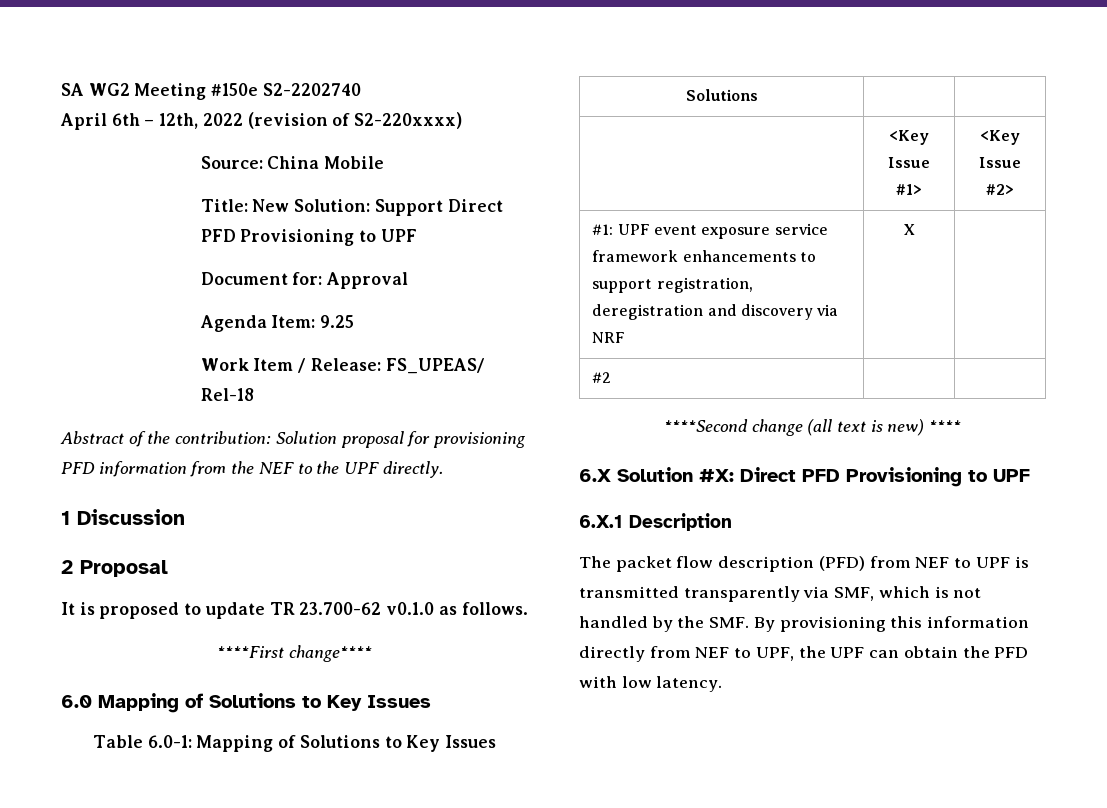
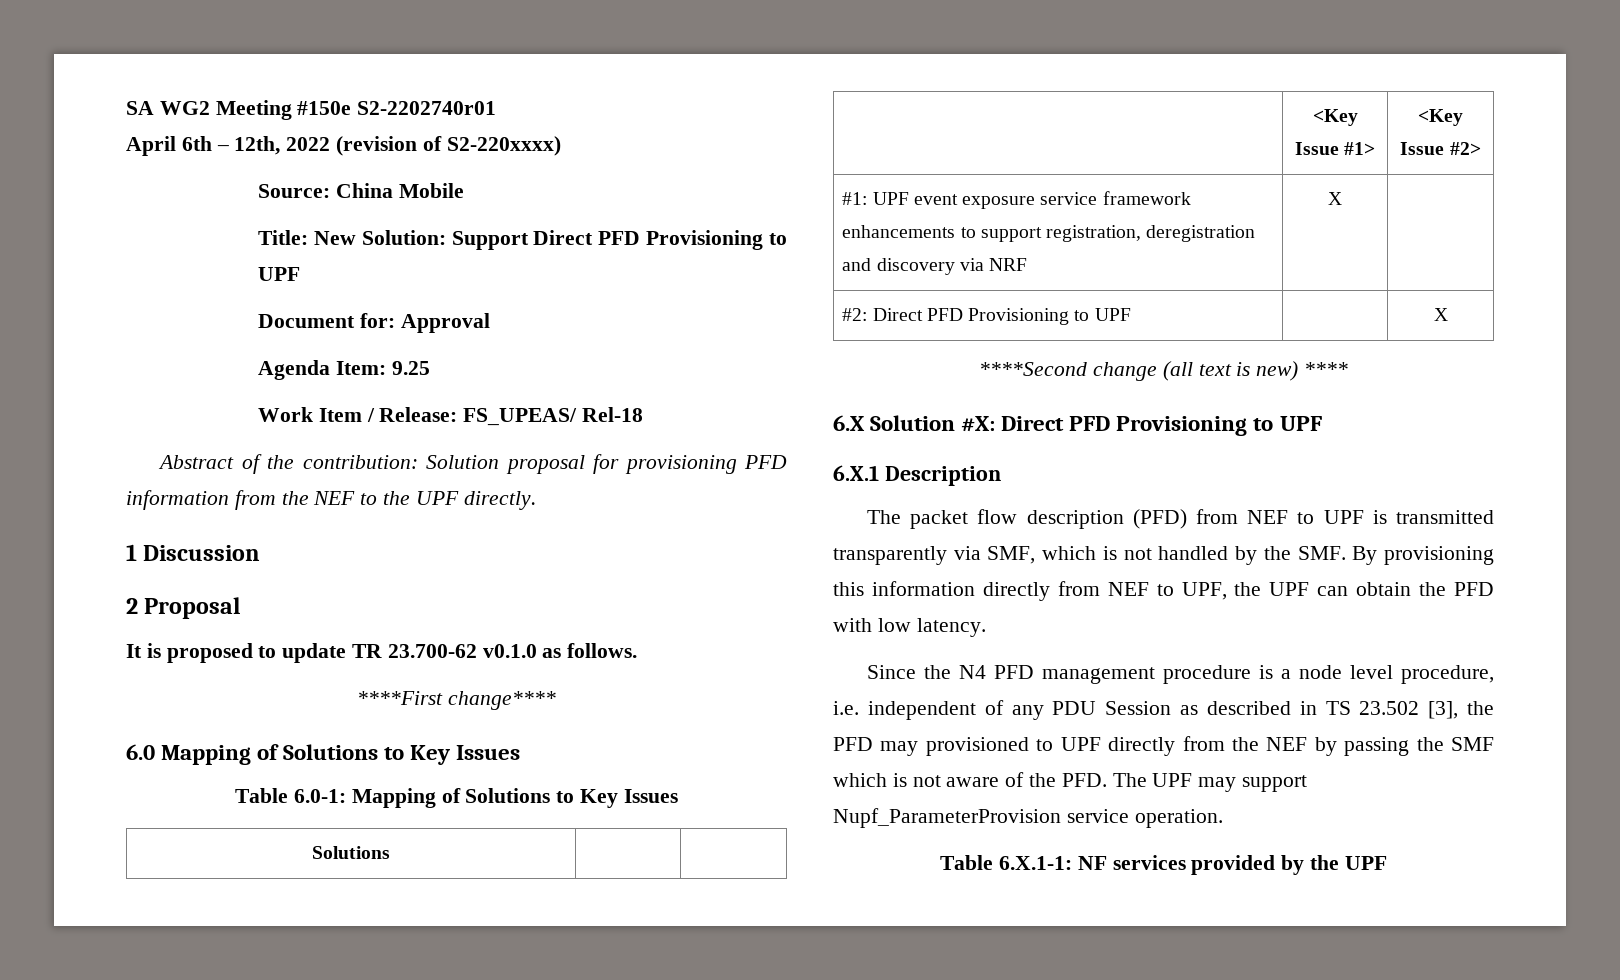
[262,83,361,96] S2-2202740 -> [357,101,497,115] S2-2202740r01
[592,372,612,383] #2 | | -> [842,308,1131,325] [1433,308,1448,321] #2: Direct PFD Provisioning to UPF | | X
(723, 684) none -> [867,665,1494,684] [833,700,1494,720] [833,736,1494,756] [833,772,1308,792] [833,808,1223,828] [940,855,1387,875] // Since the N4 PFD management procedure is a node level procedure, i.e. independent of any PDU Session as described in TS 23.502 [3], the PFD may provisioned to UPF directly from the NEF by passing the SMF which is not aware of the PFD. The UPF may support Nupf_ParameterProvision service operation. // Table 6.X.1-1: NF services provided by the UPF

